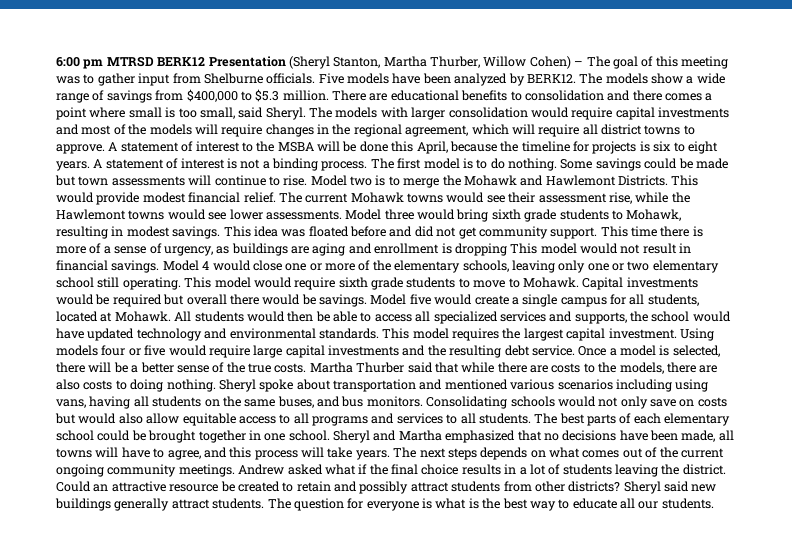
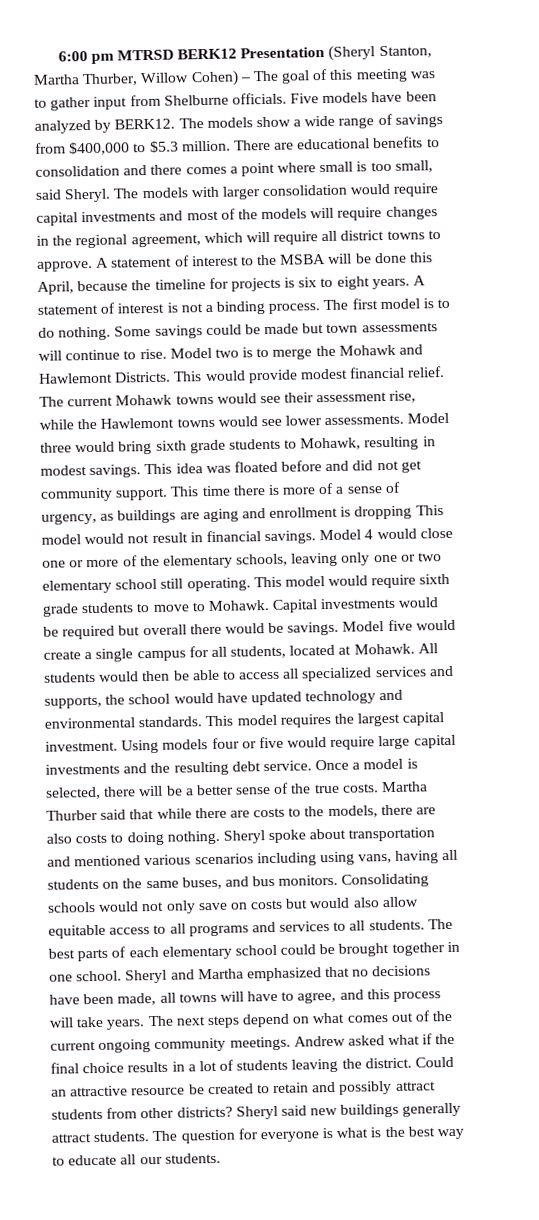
[480,447,528,460] depends -> [242,1013,291,1028] depend

